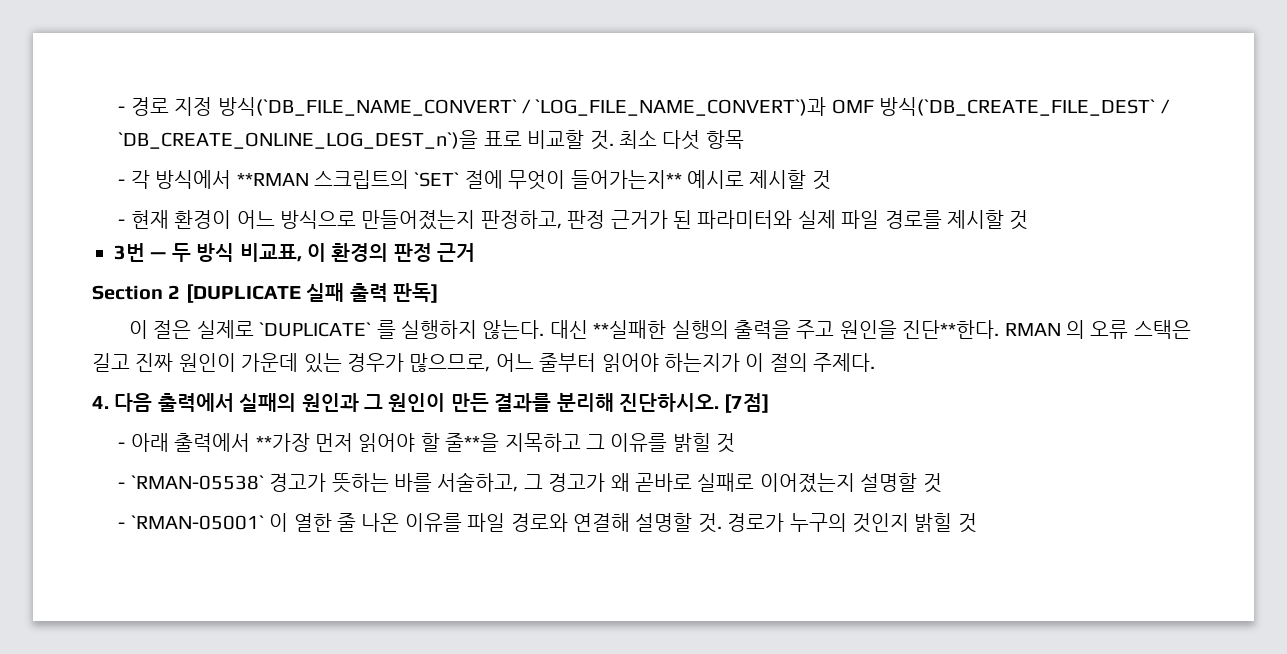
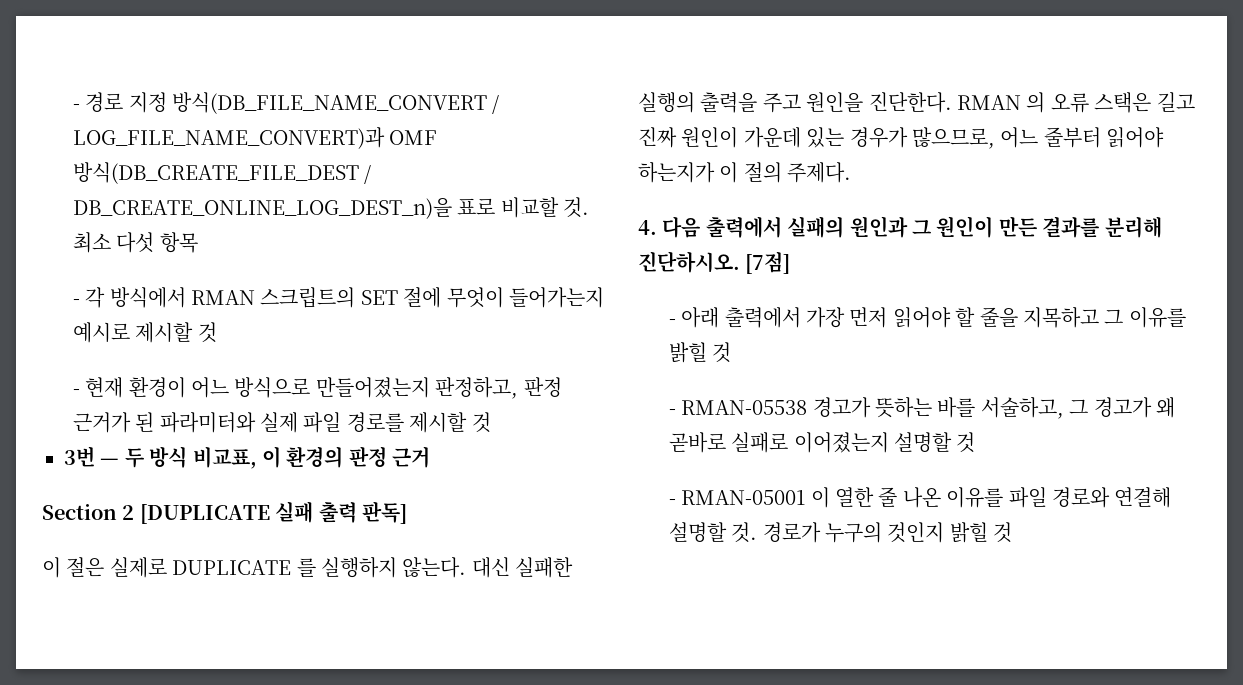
[217,97,1170,116] [118,130,479,149] 방식(`DB_FILE_NAME_CONVERT` / `LOG_FILE_NAME_CONVERT`)과 OMF 방식(`DB_CREATE_FILE_DEST` / `DB_CREATE_ONLINE_LOG_DEST_n`)을 -> [172,92,500,114] [72,127,438,149] [72,162,372,184] [72,198,452,219] 방식(DB_FILE_NAME_CONVERT / LOG_FILE_NAME_CONVERT)과 OMF 방식(DB_CREATE_FILE_DEST / DB_CREATE_ONLINE_LOG_DEST_n)을
[236,170,460,189] **RMAN 스크립트의 `SET` -> [191,287,398,308] RMAN 스크립트의 SET
[570,170,682,189] 들어가는지** -> [509,287,605,308] 들어가는지
[259,322,372,337] `DUPLICATE` -> [172,560,292,575] DUPLICATE
[593,320,667,339] **실패한 -> [515,557,574,578] 실패한
[902,320,1000,339] 진단**한다. -> [868,92,952,113] 진단한다.
[255,433,310,452] **가장 -> [806,307,846,328] 가장
[445,433,500,452] 줄**을 -> [979,307,1018,327] 줄을
[130,475,264,490] `RMAN-05538` -> [681,400,808,415] RMAN-05538
[130,515,264,530] `RMAN-05001` -> [681,490,806,505] RMAN-05001

